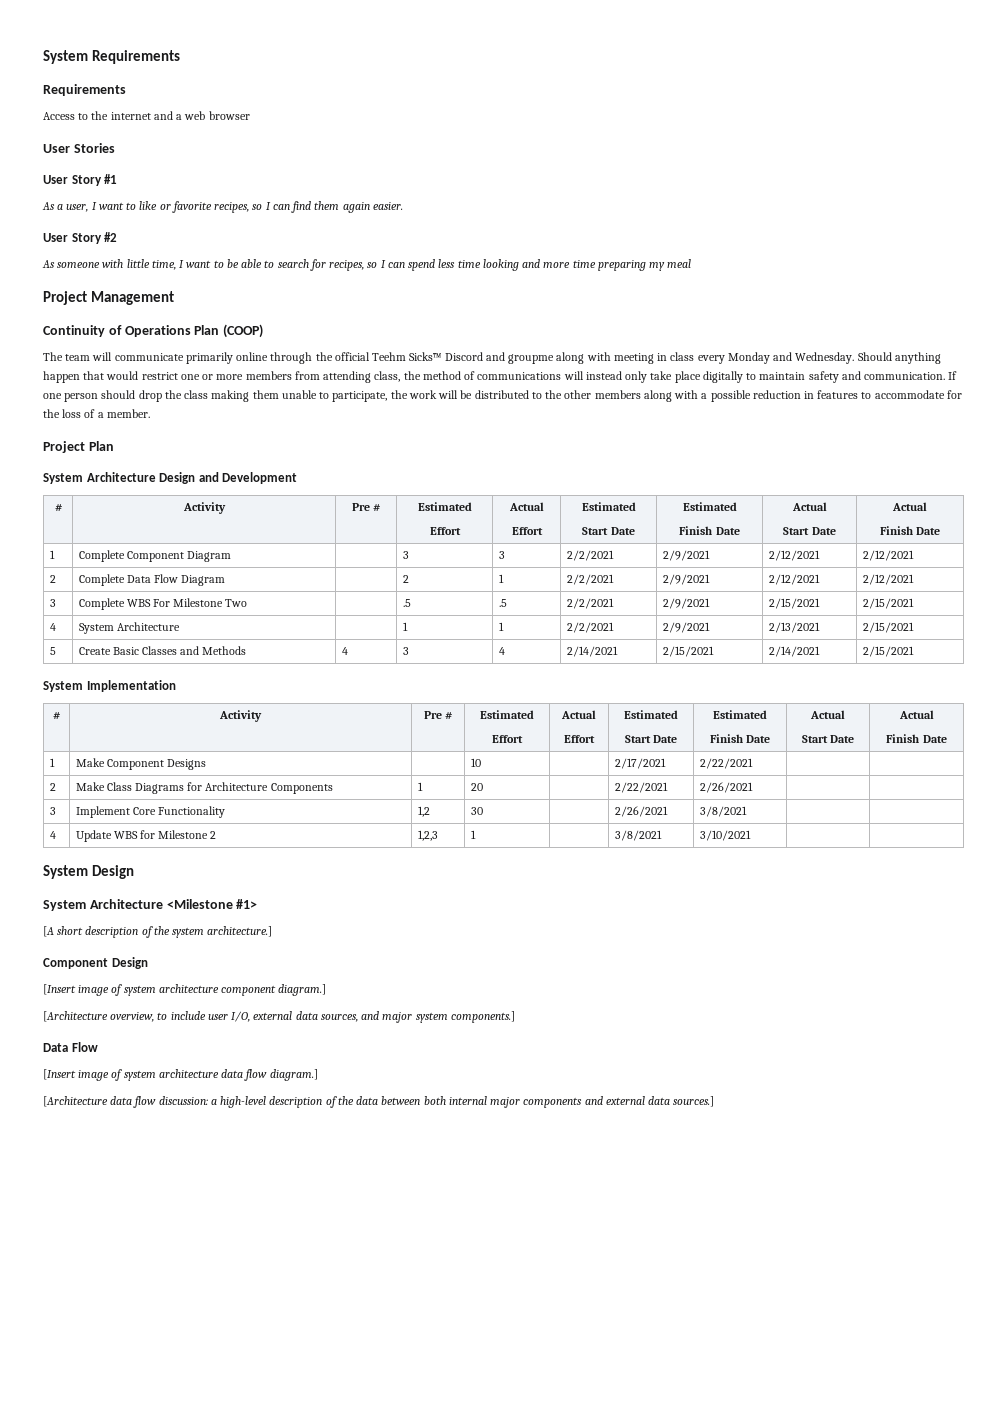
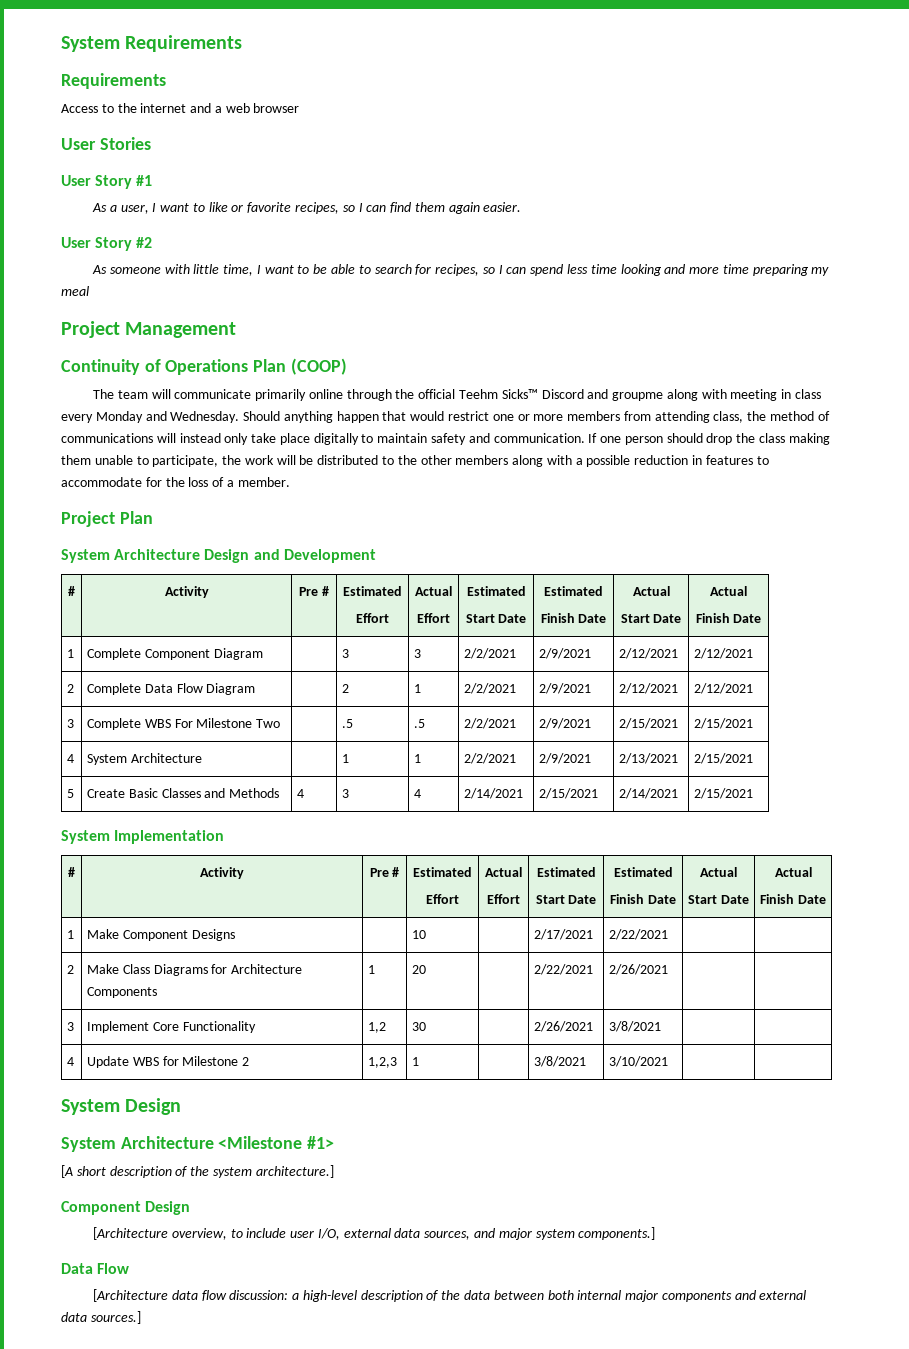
[43,984,327,996] // [Insert image of system architecture component diagram.] -> (191, 1208) none
[43,1069,318,1081] // [Insert image of system architecture data flow diagram.] -> (130, 1268) none

